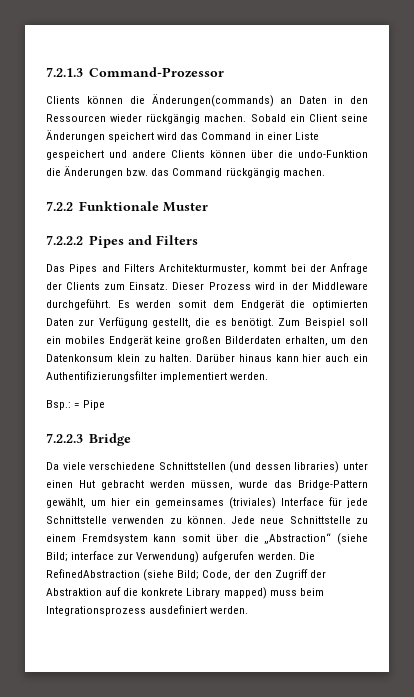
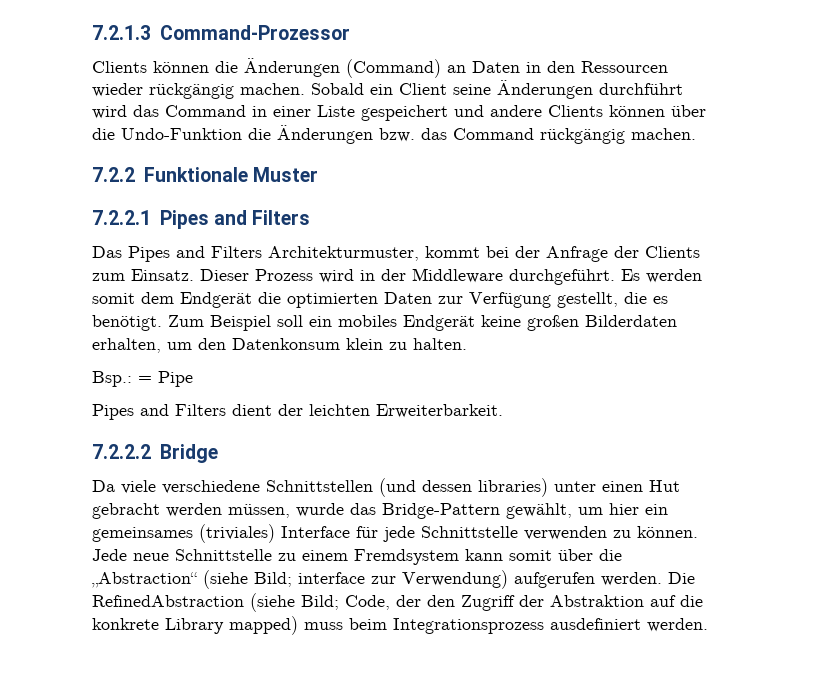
[151,94,274,107] Änderungen(commands) -> [244,58,441,78] Änderungen (Command)
[108,132,155,142] speichert -> [599,83,683,95] durchführt
[298,150,368,158] undo-Funktion -> [121,128,242,140] Undo-Funktion
[46,235,83,245] 7.2.2.2 -> [92,210,151,225] 7.2.2.1
[196,354,368,362] [46,371,269,382] [46,400,106,410] [46,433,83,443] Darüber hinaus kann hier auch ein Authentifizierungsfilter implementiert werden. // Bsp.: = Pipe // 7.2.2.3 -> [92,371,193,387] [92,404,503,420] [92,444,151,459] // Bsp.: = Pipe // Pipes and Filters dient der leichten Erweiterbarkeit. // 7.2.2.2

